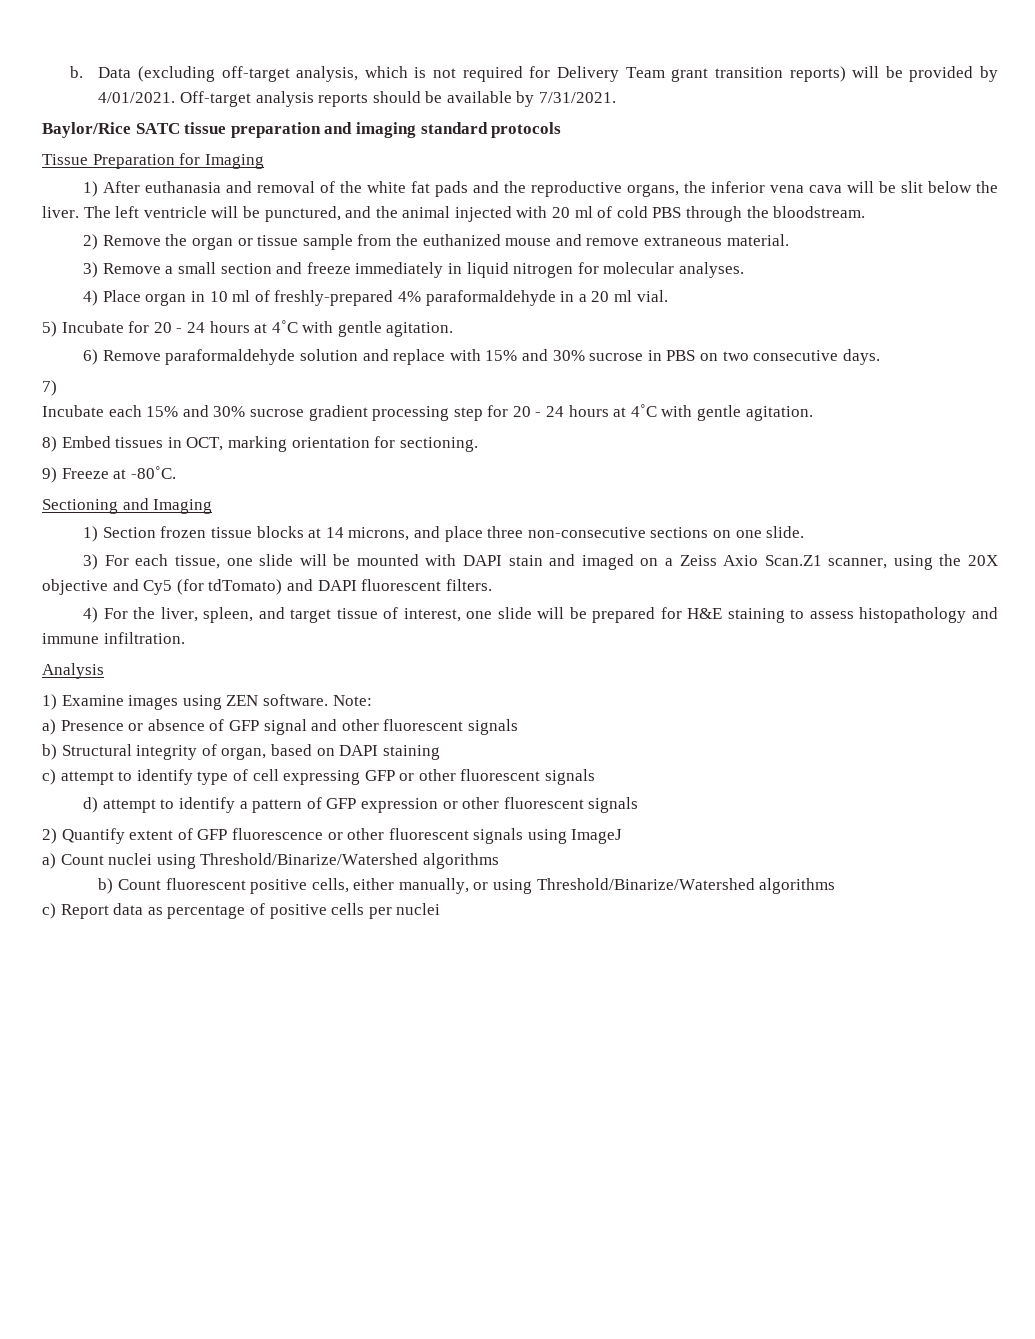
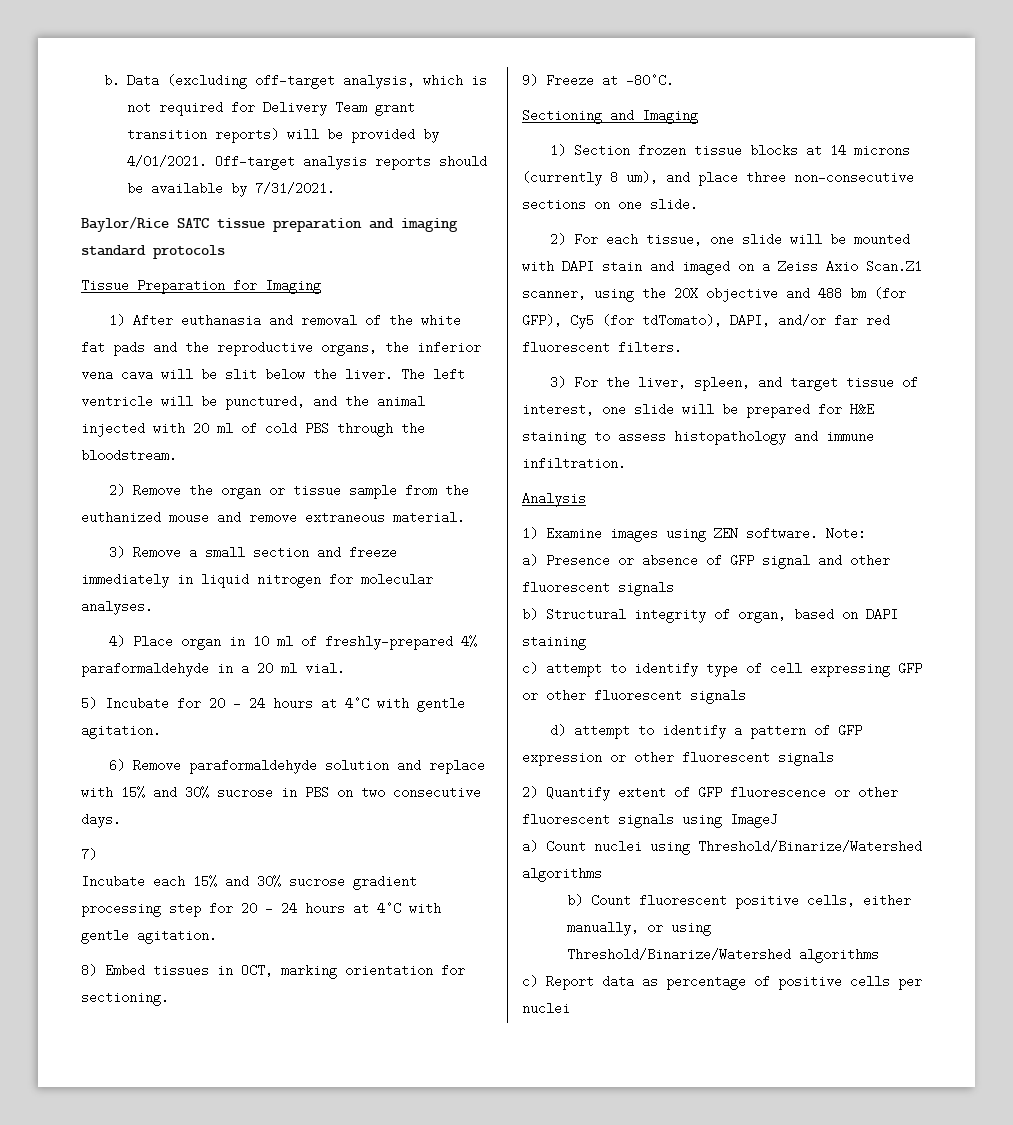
[348,527,410,541] microns, -> [853,144,910,157] [522,171,658,186] microns (currently 8 um),
[83,554,99,570] 3) -> [549,233,566,246] 2)
[143,579,357,595] Cy5 (for tdTomato) and DAPI -> [818,287,906,300] [522,314,890,329] 488 bm (for GFP), Cy5 (for tdTomato), DAPI, and/or far red
[83,607,99,623] 4) -> [549,376,566,389] 3)

